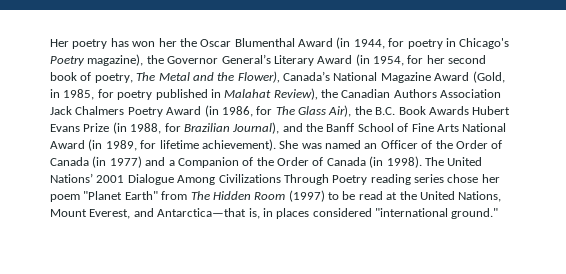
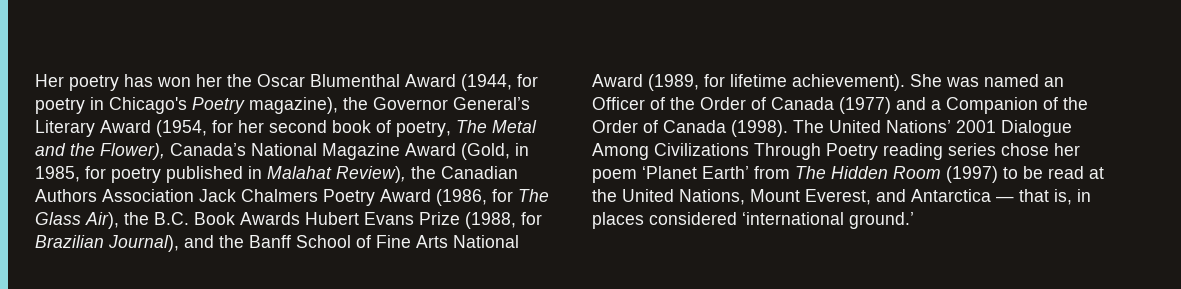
[336,37,385,49] (in 1944, -> [461,74,512,91] (1944,
[355,54,404,66] (in 1954, -> [156,120,207,137] (1954,
[204,105,253,117] (in 1986, -> [436,189,487,206] (1986,
[112,122,162,134] (in 1988, -> [465,212,516,229] (1988,
[88,139,137,151] (in 1989, -> [648,74,699,91] (1989,
[92,156,142,168] (in 1977) -> [839,97,891,114] (1977)
[369,156,422,168] (in 1998). -> [731,120,788,137] (1998).
[83,191,158,200] "Planet Earth" -> [642,166,749,179] ‘Planet Earth’
[157,208,247,217] Antarctica—that -> [911,189,1049,202] Antarctica — that
[375,208,499,219] "international ground." -> [742,212,914,229] ‘international ground.’

